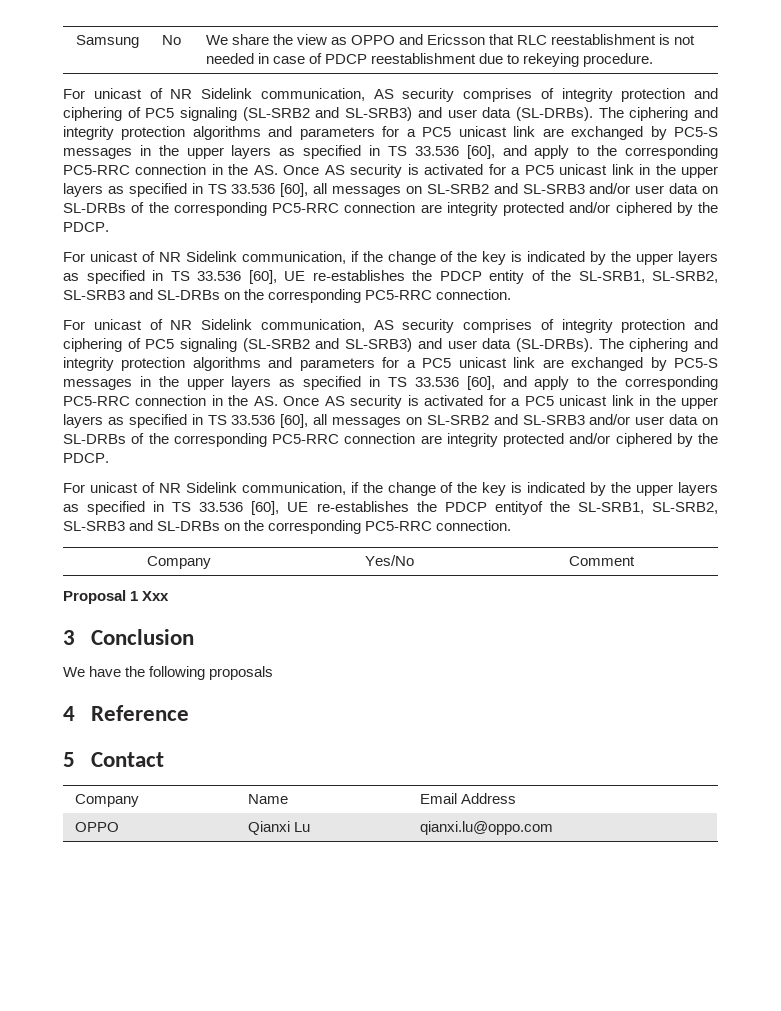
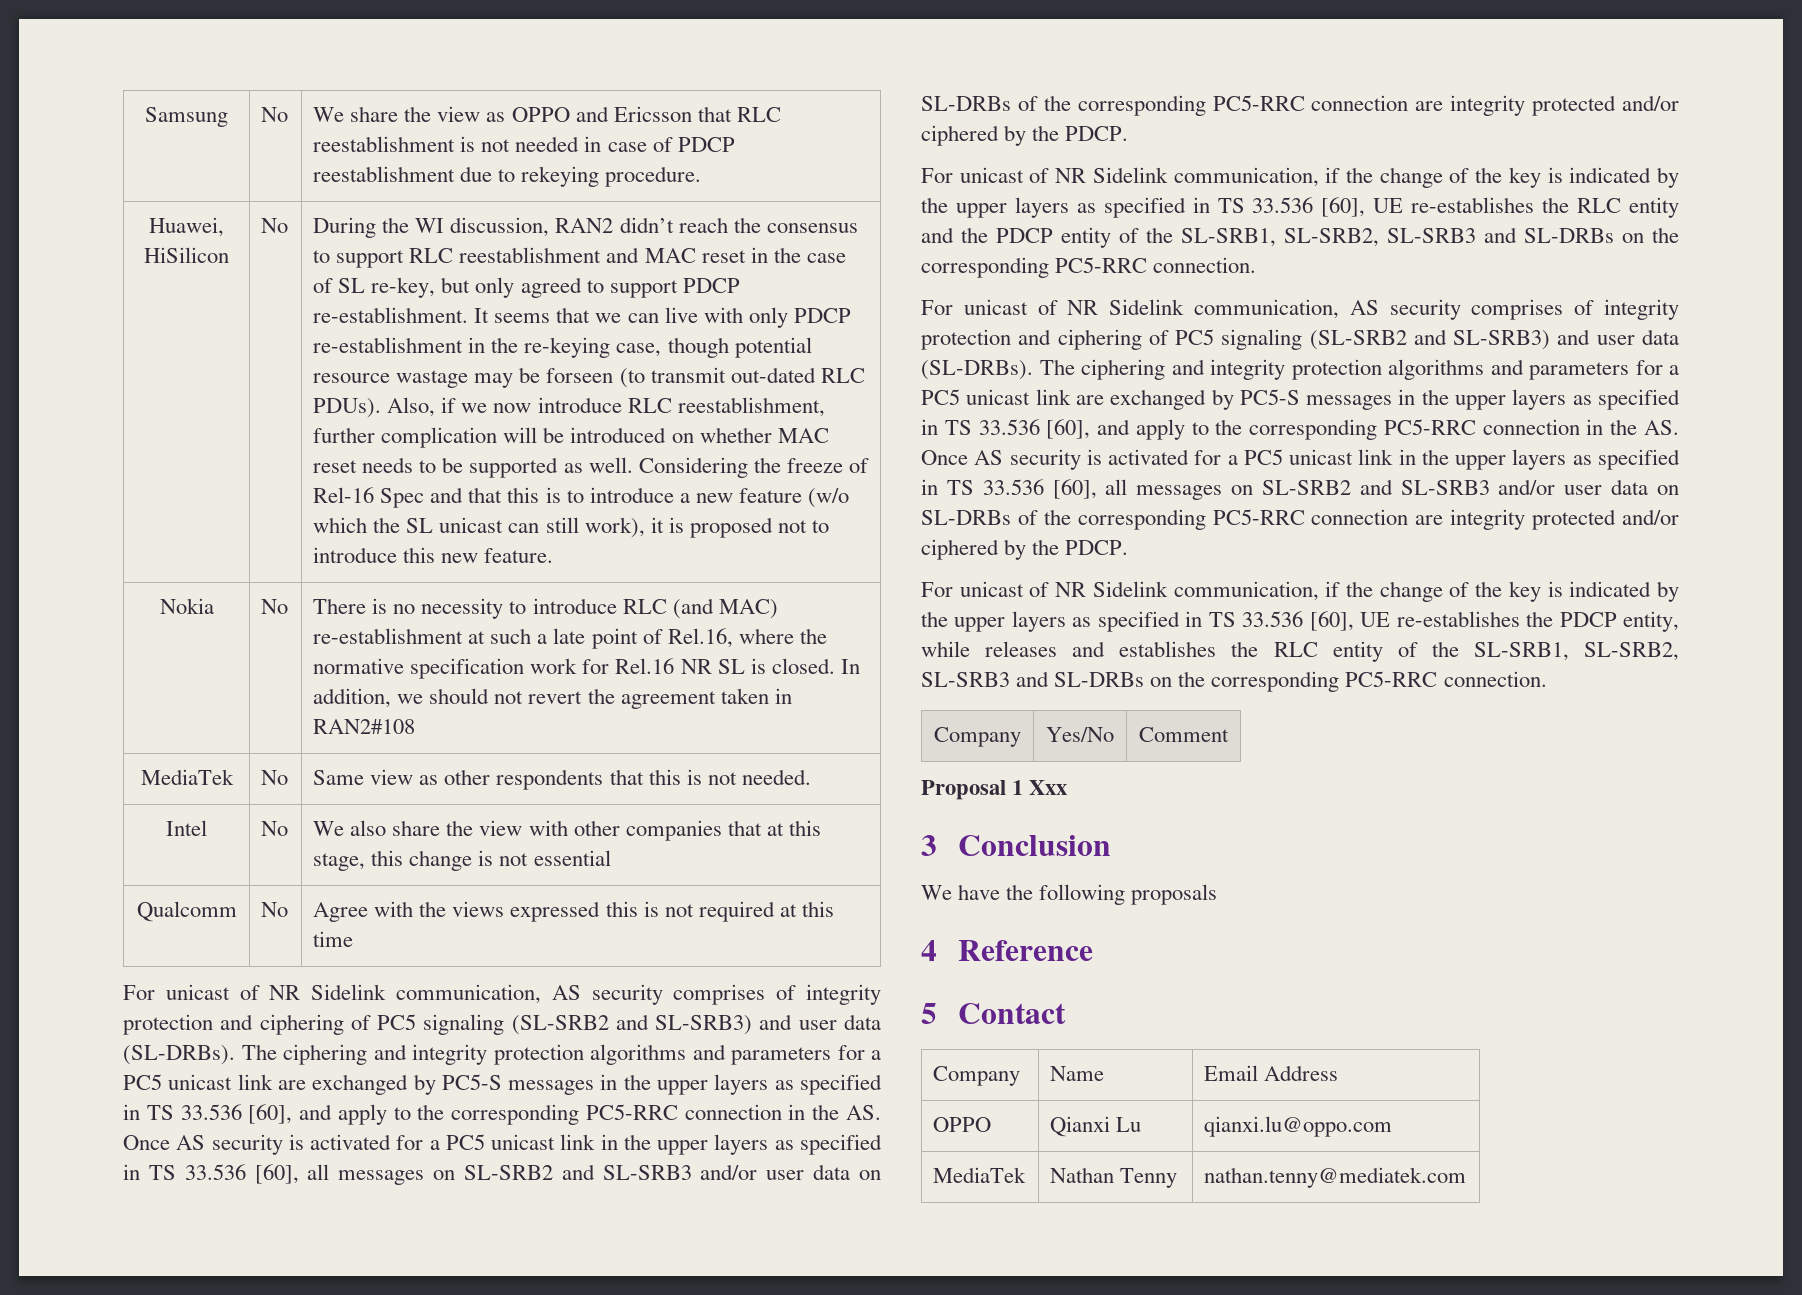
(654, 60) none -> [149,217,224,237] [144,247,229,263] [261,218,289,233] [313,217,858,238] [313,247,846,268] [313,277,740,298] [313,307,851,328] [313,337,812,358] [313,367,865,388] [313,397,825,418] [313,427,829,448] [313,457,869,478] [313,487,849,508] [313,517,829,538] [313,547,554,563] [159,598,214,614] [261,599,289,614] [313,598,778,619] [313,628,827,649] [313,658,860,679] [313,688,792,709] [313,719,416,734] [140,769,234,785] [261,770,289,785] [313,769,811,790] [166,820,207,836] [261,821,289,836] [313,820,821,841] [313,850,611,871] [136,901,237,922] [261,902,289,917] [313,901,834,922] [313,931,354,947] // Huawei, HiSilicon | No | During the WI discussion, RAN2 didn’t reach the consensus to support RLC reestablishment and MAC reset in the case of SL re-key, but only agreed to support PDCP re-establishment. It seems that we can live with only PDCP re-establishment in the re-keying case, though potential resource wastage may be forseen (to transmit out-dated RLC PDUs). Also, if we now introduce RLC reestablishment, further complication will be introduced on whether MAC reset needs to be supported as well. Considering the freeze of Rel-16 Spec and that this is to introduce a new feature (w/o which the SL unicast can still work), it is proposed not to introduce this new feature. // Nokia | No | There is no necessity to introduce RLC (and MAC) re-establishment at such a late point of Rel.16, where the normative specification work for Rel.16 NR SL is closed. In addition, we should not revert the agreement taken in RAN2#108 // MediaTek | No | Same view as other respondents that this is not needed. // Intel | No | We also share the view with other companies that at this stage, this change is not essential // Qualcomm | No | Agree with the views expressed this is not required at this time
(432, 275) none -> [1577,197,1679,218] [921,227,988,243] RLC entity and the
[494,501,543,515] entityof -> [1623,611,1679,632] [921,641,1418,662] entity, while releases and establishes the RLC entity of
(553, 828) none -> [933,1167,1027,1183] [1050,1167,1178,1188] [1204,1167,1467,1188] // MediaTek | Nathan Tenny | nathan.tenny@mediatek.com

